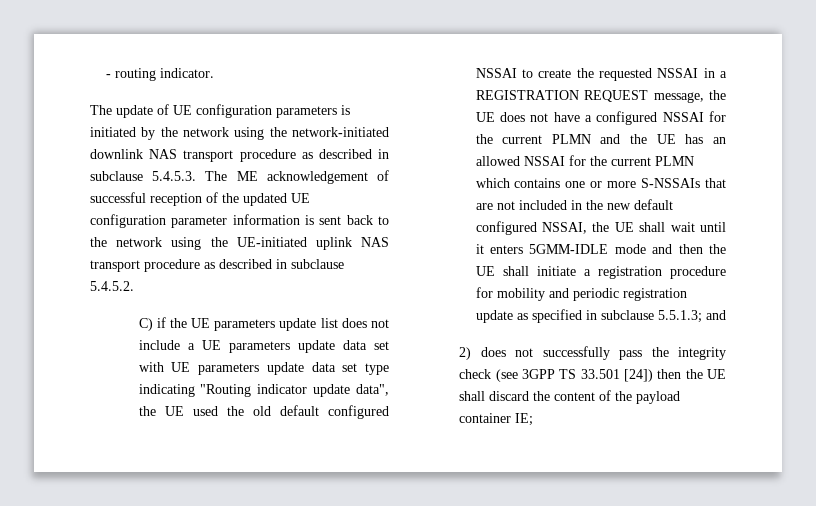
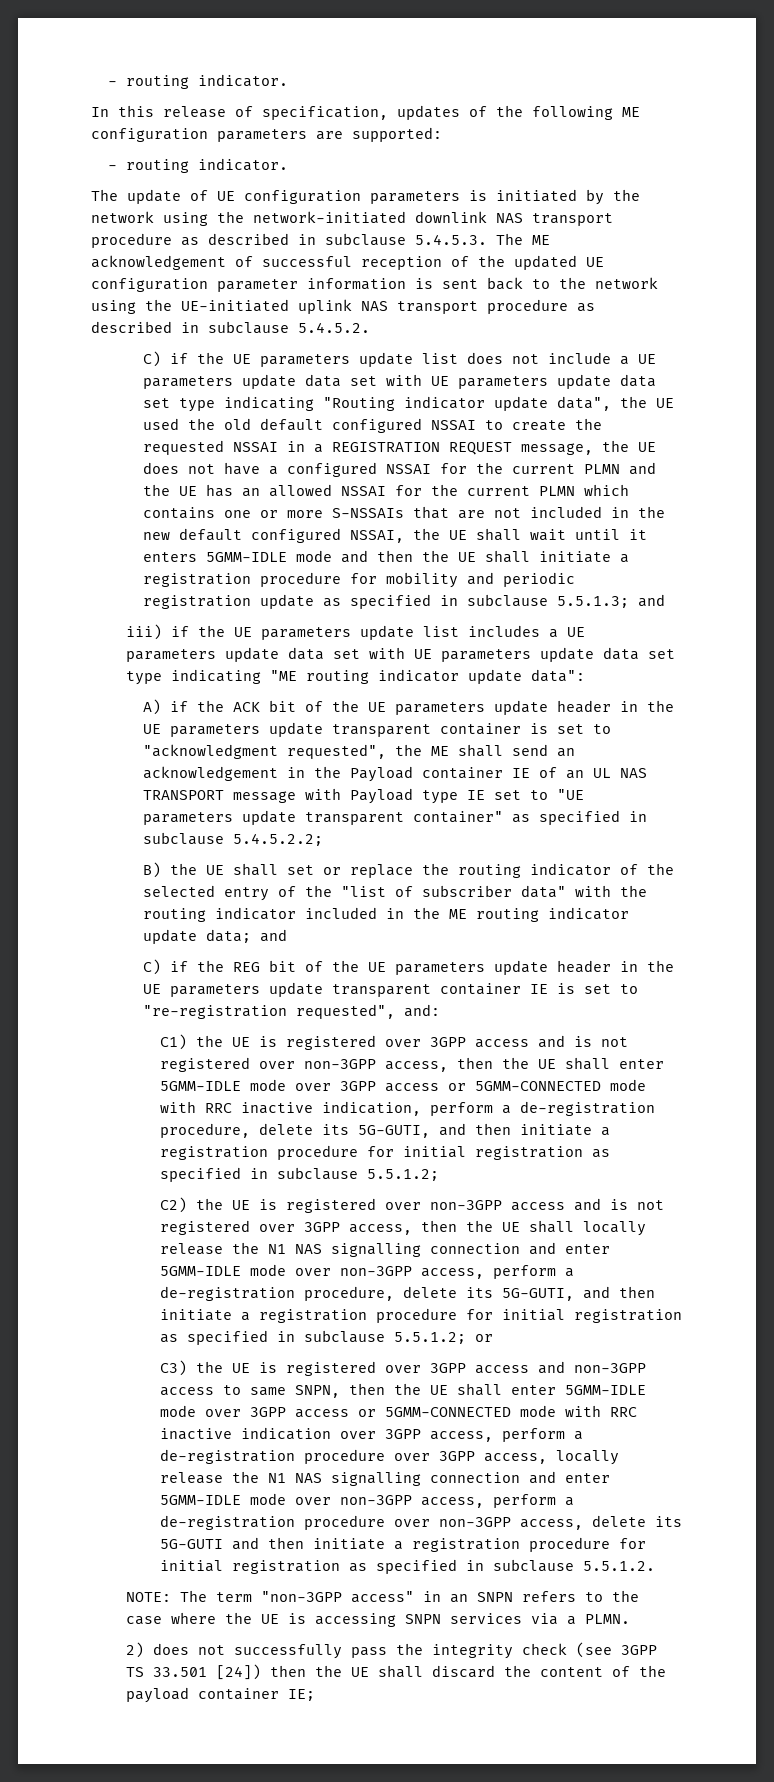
[106,68,215,81] - routing indicator. -> [108,74,289,89] [91,105,640,120] [91,127,442,142] [108,158,289,173] - routing indicator. // In this release of specification, updates of the following ME configuration parameters are supported: // - routing indicator.
(726, 315) none -> [125,624,585,640] [125,647,675,662] [125,669,585,685] [143,699,675,715] [143,722,612,737] [143,744,576,759] [143,766,648,782] [143,788,585,804] [143,810,648,825] [143,832,324,846] [143,862,675,878] [143,885,648,901] [143,907,630,922] [143,929,288,944] [143,959,675,975] [143,982,639,997] [143,1004,441,1019] [160,1034,629,1050] [160,1057,665,1072] [160,1079,647,1092] [160,1101,656,1116] [160,1123,611,1138] [160,1145,611,1160] [160,1167,440,1182] [160,1197,665,1213] [160,1220,647,1236] [160,1242,611,1257] [160,1264,575,1279] [160,1286,656,1301] [160,1308,683,1323] [160,1330,494,1345] [160,1360,647,1376] [160,1383,647,1398] [160,1405,638,1418] [160,1427,584,1442] [160,1449,620,1465] [160,1471,611,1486] [160,1493,575,1508] [160,1515,683,1530] [160,1537,647,1552] [160,1559,656,1574] [125,1590,639,1603] [125,1612,630,1627] // iii) if the UE parameters update list includes a UE parameters update data set with UE parameters update data set type indicating "ME routing indicator update data": // A) if the ACK bit of the UE parameters update header in the UE parameters update transparent container is set to "acknowledgment requested", the ME shall send an acknowledgement in the Payload container IE of an UL NAS TRANSPORT message with Payload type IE set to "UE parameters update transparent container" as specified in subclause 5.4.5.2.2; // B) the UE shall set or replace the routing indicator of the selected entry of the "list of subscriber data" with the routing indicator included in the ME routing indicator update data; and // C) if the REG bit of the UE parameters update header in the UE parameters update transparent container IE is set to "re-registration requested", and: // C1) the UE is registered over 3GPP access and is not registered over non-3GPP access, then the UE shall enter 5GMM-IDLE mode over 3GPP access or 5GMM-CONNECTED mode with RRC inactive indication, perform a de-registration procedure, delete its 5G-GUTI, and then initiate a registration procedure for initial registration as specified in subclause 5.5.1.2; // C2) the UE is registered over non-3GPP access and is not registered over 3GPP access, then the UE shall locally release the N1 NAS signalling connection and enter 5GMM-IDLE mode over non-3GPP access, perform a de-registration procedure, delete its 5G-GUTI, and then initiate a registration procedure for initial registration as specified in subclause 5.5.1.2; or // C3) the UE is registered over 3GPP access and non-3GPP access to same SNPN, then the UE shall enter 5GMM-IDLE mode over 3GPP access or 5GMM-CONNECTED mode with RRC inactive indication over 3GPP access, perform a de-registration procedure over 3GPP access, locally release the N1 NAS signalling connection and enter 5GMM-IDLE mode over non-3GPP access, perform a de-registration procedure over non-3GPP access, delete its 5G-GUTI and then initiate a registration procedure for initial registration as specified in subclause 5.5.1.2. // NOTE: The term "non-3GPP access" in an SNPN refers to the case where the UE is accessing SNPN services via a PLMN.

